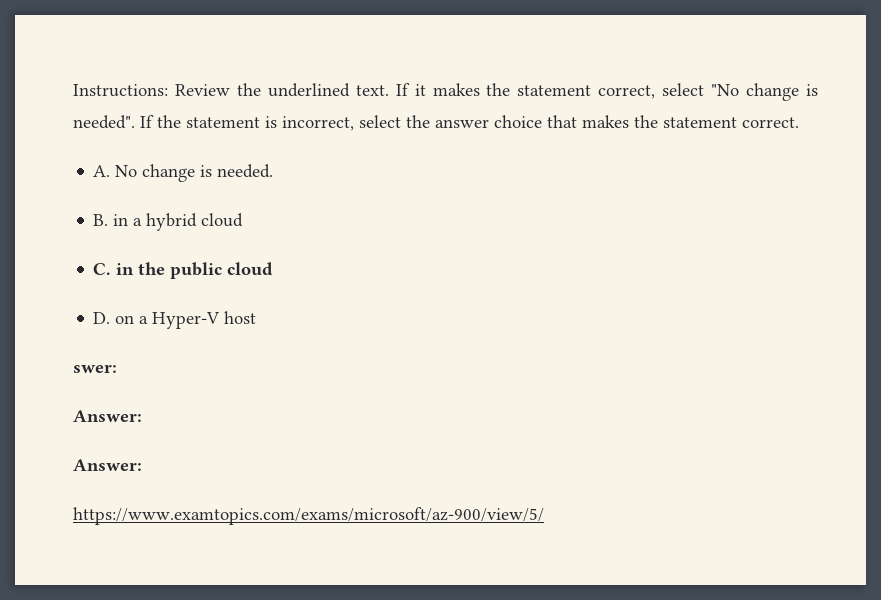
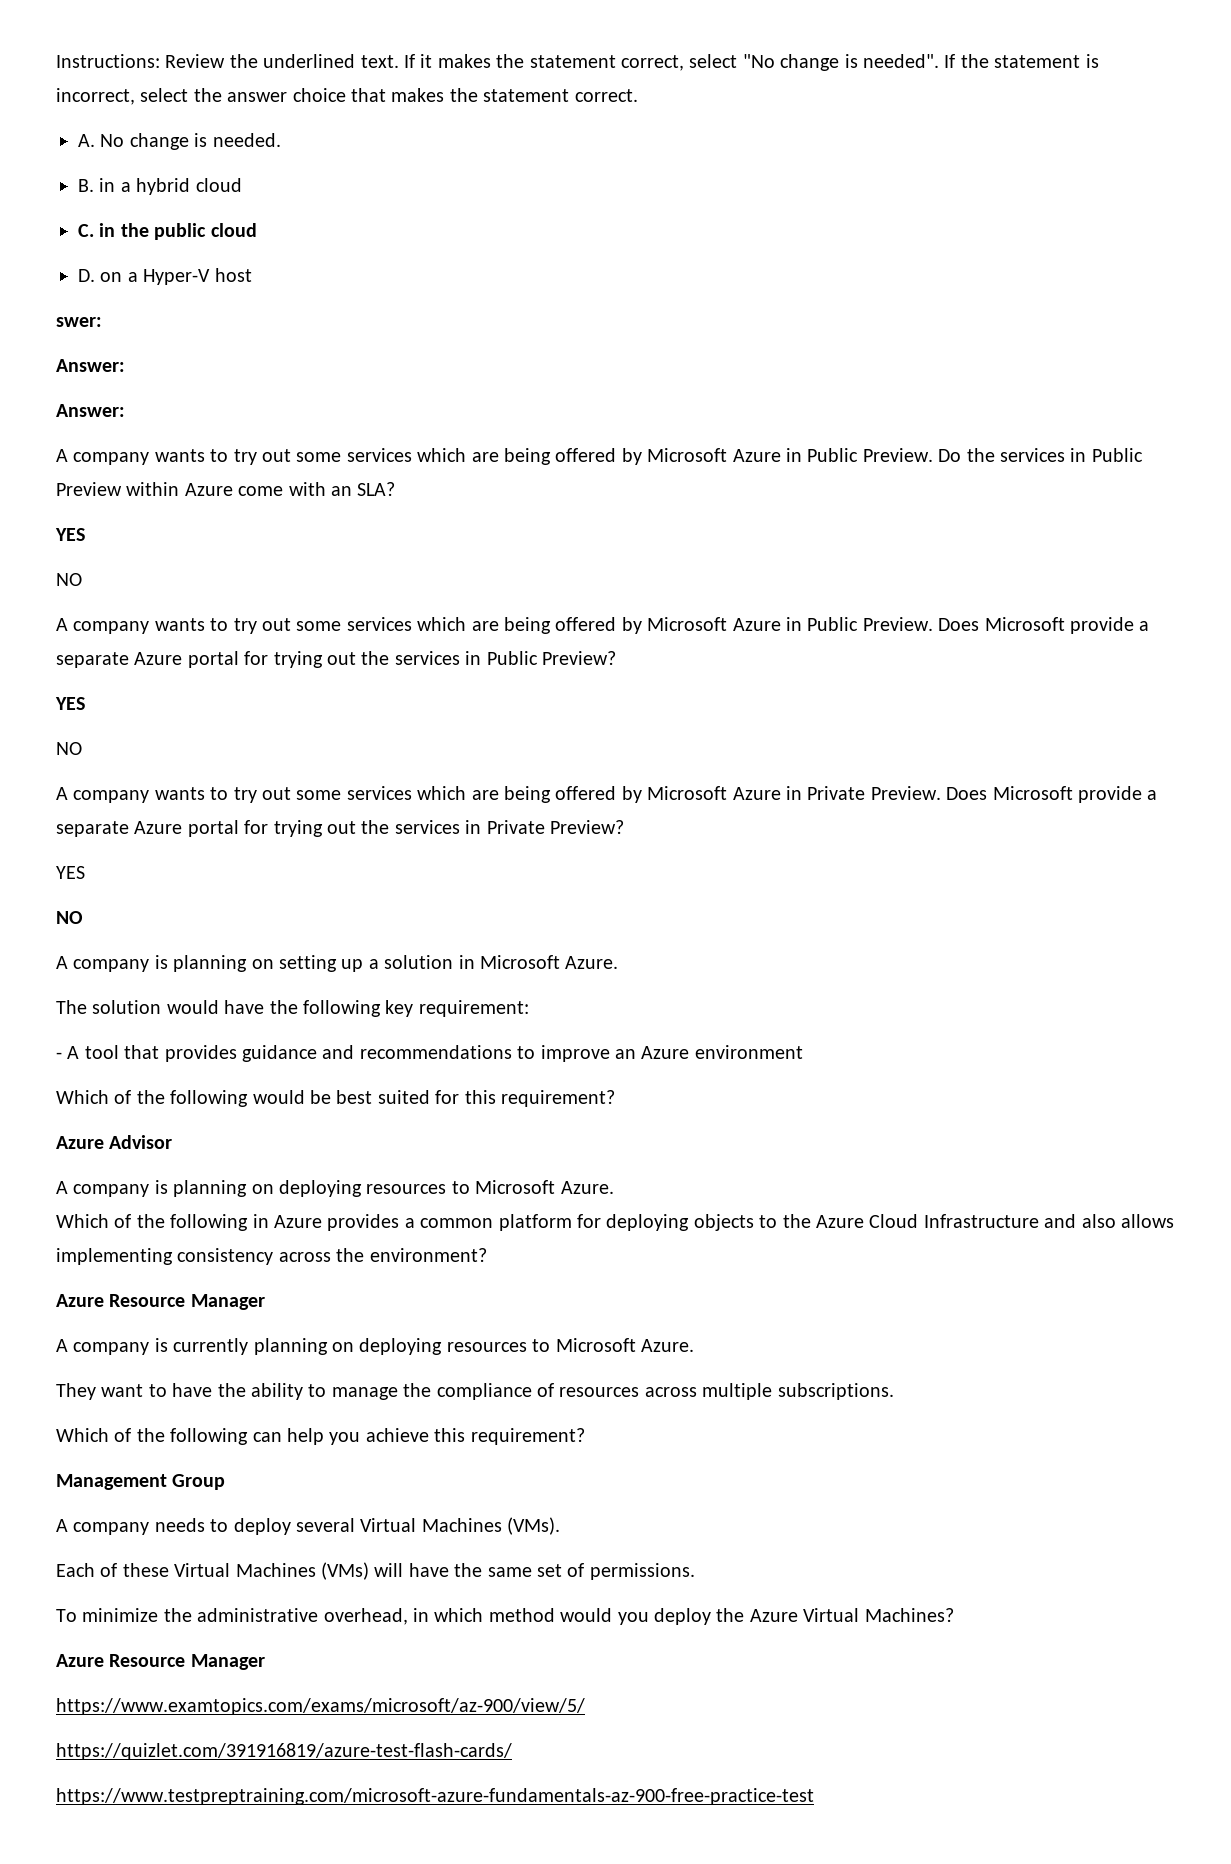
(142, 465) none -> [56,448,1143,465] [56,482,396,496] [55,528,85,541] [56,573,82,586] [56,617,1150,634] [56,651,616,668] [55,697,85,710] [56,742,82,755] [56,786,1158,803] [56,820,624,837] [56,866,85,879] [56,911,83,924] [56,955,619,972] [56,1000,529,1017] [56,1045,803,1062] [56,1090,615,1107] [56,1135,173,1149] [56,1180,614,1197] [56,1214,1174,1231] [56,1248,487,1265] [56,1294,265,1310] [56,1338,694,1355] [56,1383,894,1400] [56,1428,585,1445] [56,1474,226,1490] [56,1517,561,1535] [56,1562,695,1580] [56,1608,954,1625] [56,1654,265,1670] // A company wants to try out some services which are being offered by Microsoft Azure in Public Preview. Do the services in Public Preview within Azure come with an SLA? // YES // NO // A company wants to try out some services which are being offered by Microsoft Azure in Public Preview. Does Microsoft provide a separate Azure portal for trying out the services in Public Preview? // YES // NO // A company wants to try out some services which are being offered by Microsoft Azure in Private Preview. Does Microsoft provide a separate Azure portal for trying out the services in Private Preview? // YES // NO // A company is planning on setting up a solution in Microsoft Azure. // The solution would have the following key requirement: // - A tool that provides guidance and recommendations to improve an Azure environment // Which of the following would be best suited for this requirement? // Azure Advisor // A company is planning on deploying resources to Microsoft Azure. // Which of the following in Azure provides a common platform for deploying objects to the Azure Cloud Infrastructure and also allows implementing consistency across the environment? // Azure Resource Manager // A company is currently planning on deploying resources to Microsoft Azure. // They want to have the ability to manage the compliance of resources across multiple subscriptions. // Which of the following can help you achieve this requirement? // Management Group // A company needs to deploy several Virtual Machines (VMs). // Each of these Virtual Machines (VMs) will have the same set of permissions. // To minimize the administrative overhead, in which method would you deploy the Azure Virtual Machines? // Azure Resource Manager
(544, 516) none -> [56,1743,512,1760] [56,1788,814,1805] // https://quizlet.com/391916819/azure-test-flash-cards/ // https://www.testpreptraining.com/microsoft-azure-fundamentals-az-900-free-practice-test

